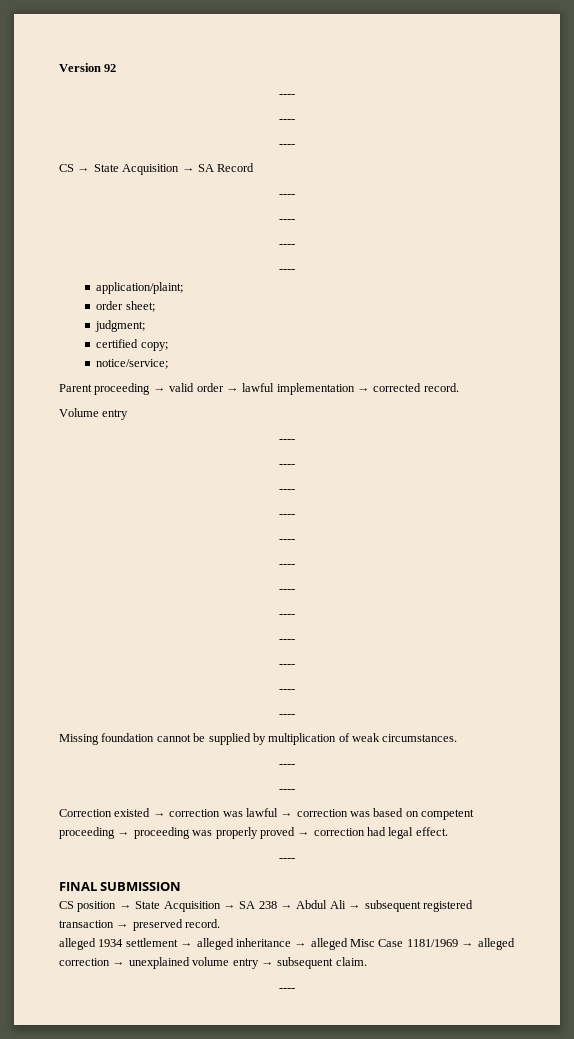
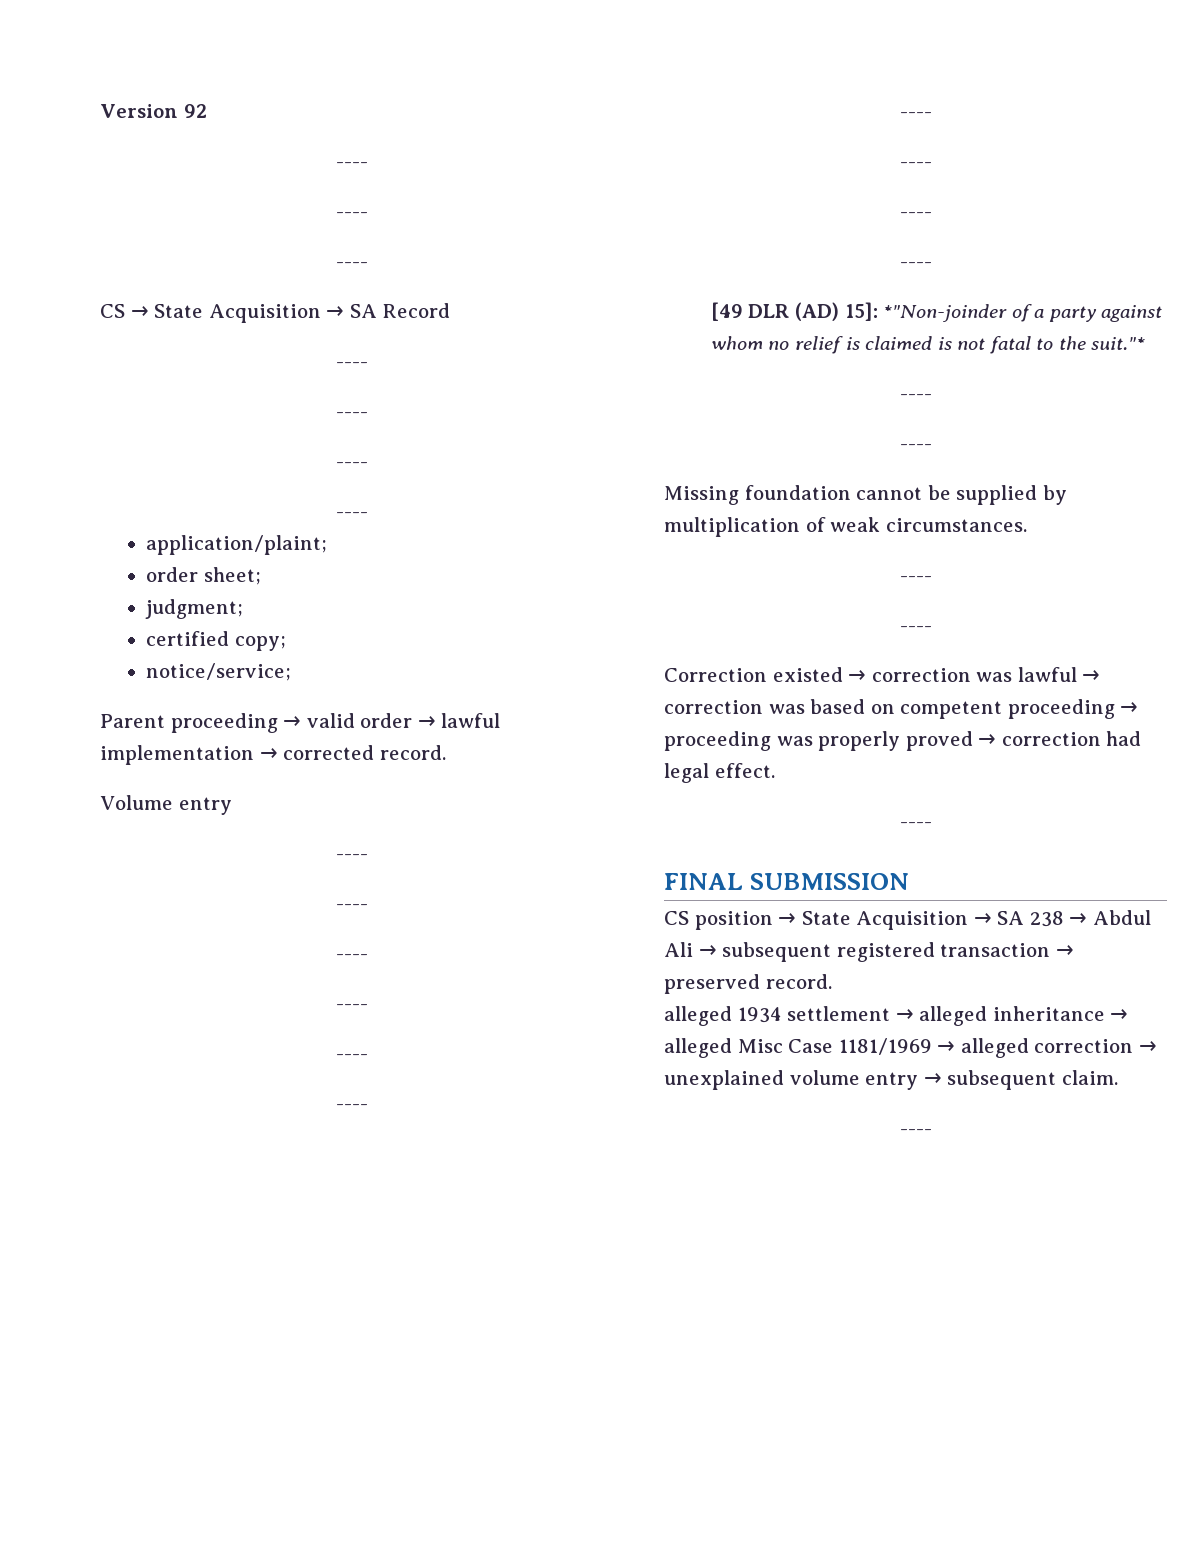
(295, 665) none -> [710,302,1163,322] [710,336,1146,354] // [49 DLR (AD) 15]: *"Non-joinder of a party against whom no relief is claimed is not fatal to the suit."*

